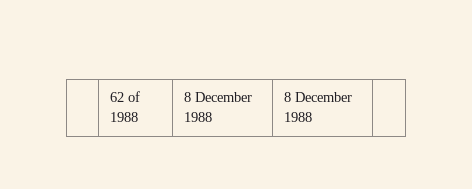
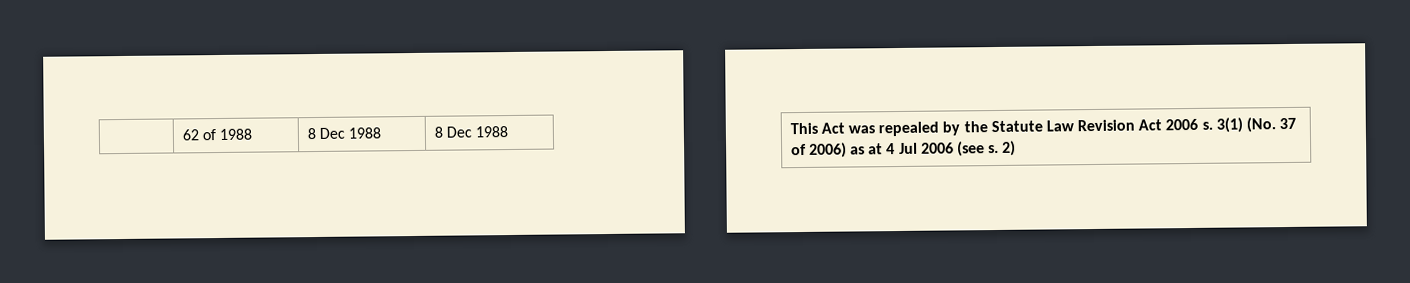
[195,92,253,102] [184,112,213,122] [284,92,353,102] [284,112,313,122] December 1988 | 8 December 1988 | -> [318,127,381,139] [433,126,508,138] [789,117,1297,137] [790,140,1017,158] Dec 1988 | 8 Dec 1988 // This Act was repealed by the Statute Law Revision Act 2006 s. 3(1) (No. 37 of 2006) as at 4 Jul 2006 (see s. 2)

